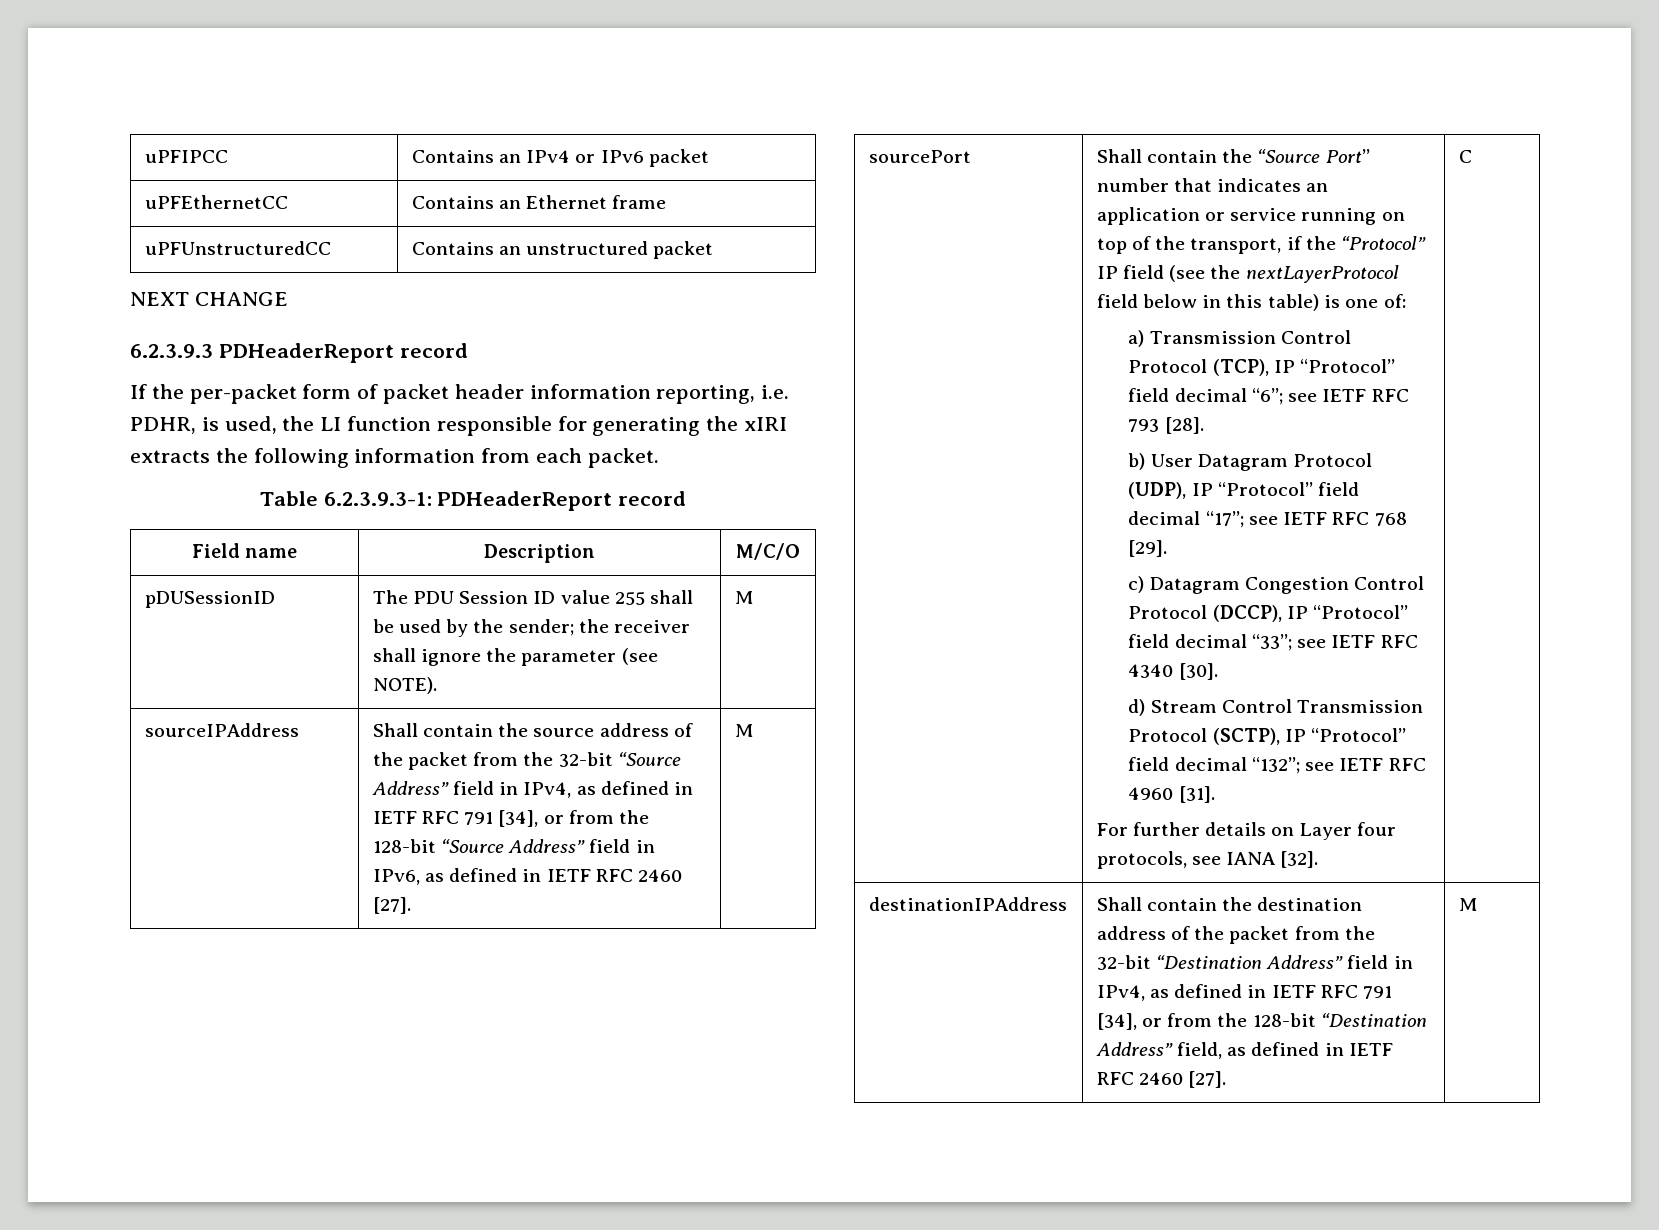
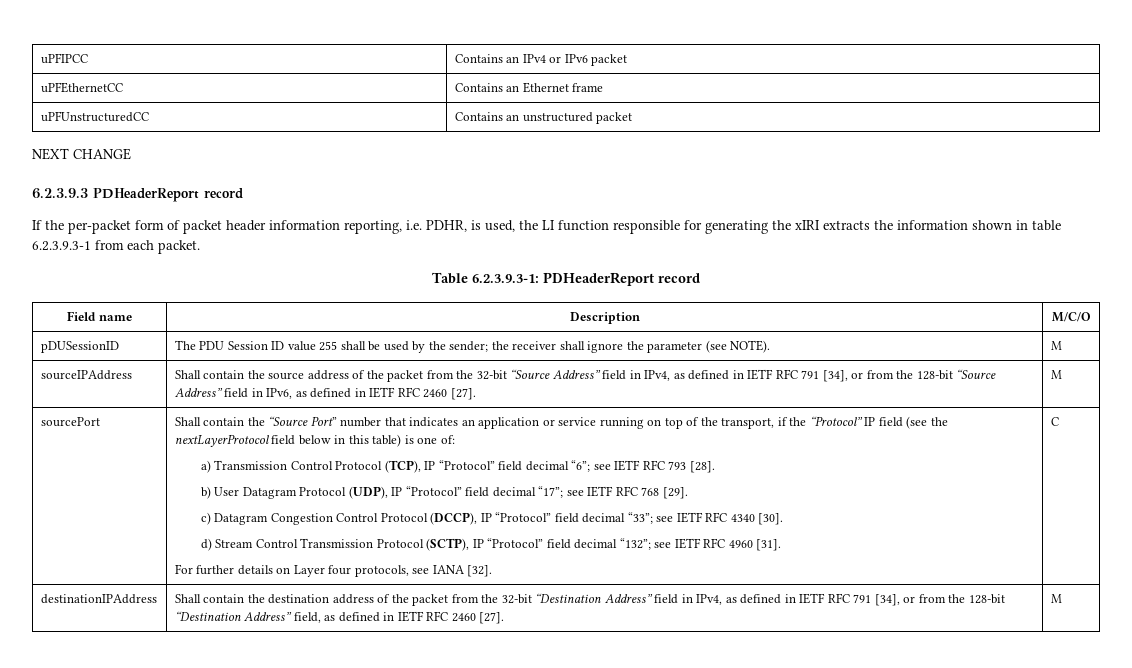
[253,448,476,468] following information -> [897,220,1061,231] [32,241,91,251] information shown in table 6.2.3.9.3-1

